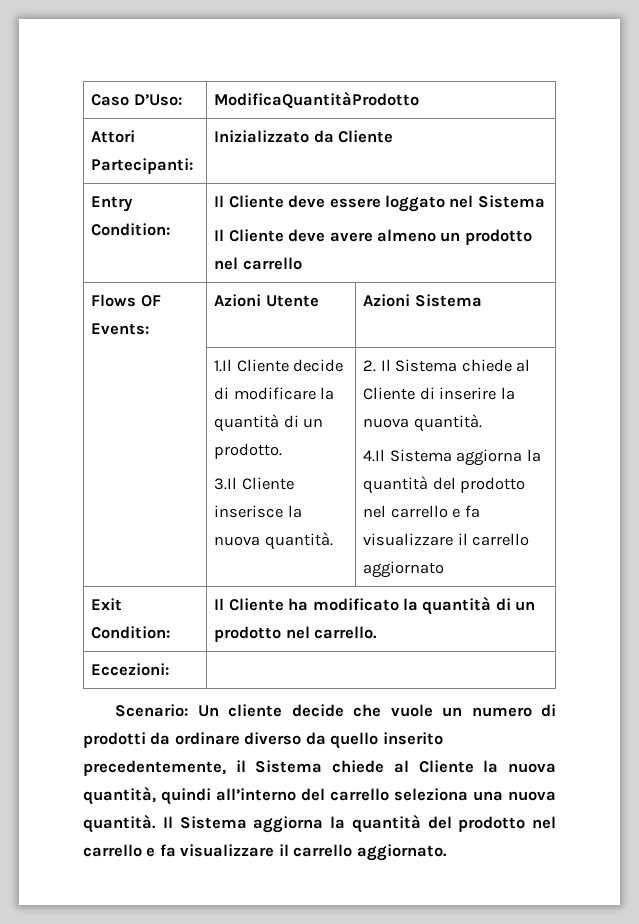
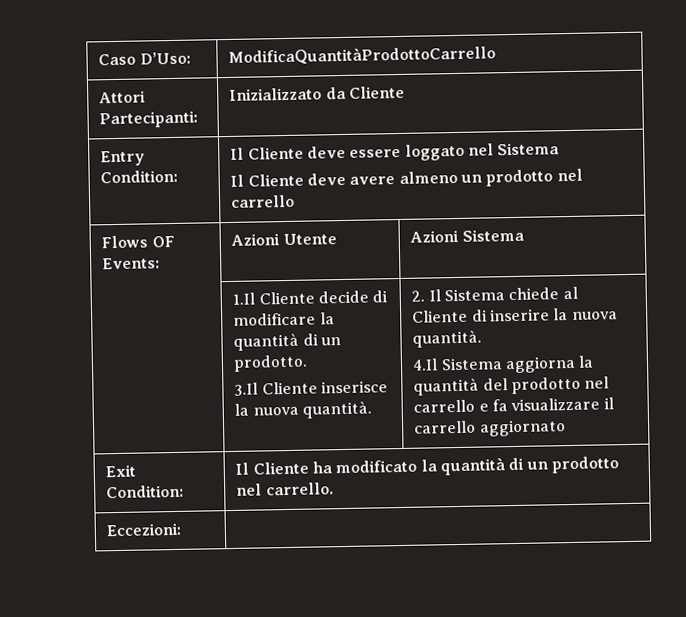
[214,91,420,108] ModificaQuantitàProdotto -> [228,46,497,66] ModificaQuantitàProdottoCarrello
[115,704,556,717] [83,732,443,749] [83,760,556,776] [83,786,556,805] [83,814,556,833] [83,844,447,861] // Scenario: Un cliente decide che vuole un numero di prodotti da ordinare diverso da quello inserito precedentemente, il Sistema chiede al Cliente la nuova quantità, quindi all’interno del carrello seleziona una nuova quantità. Il Sistema aggiorna la quantità del prodotto nel carrello e fa visualizzare il carrello aggiornato. -> (182, 529) none

